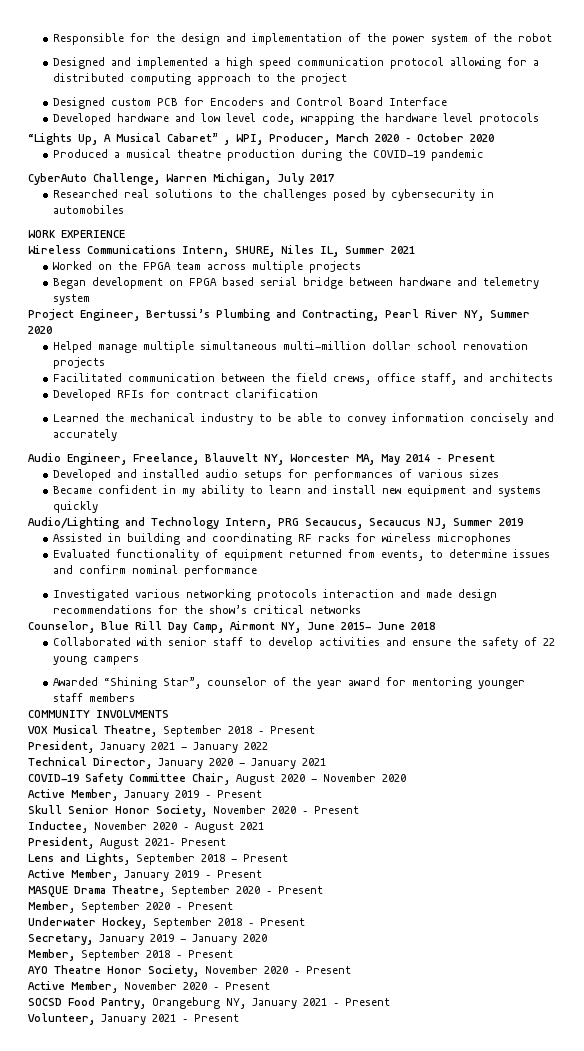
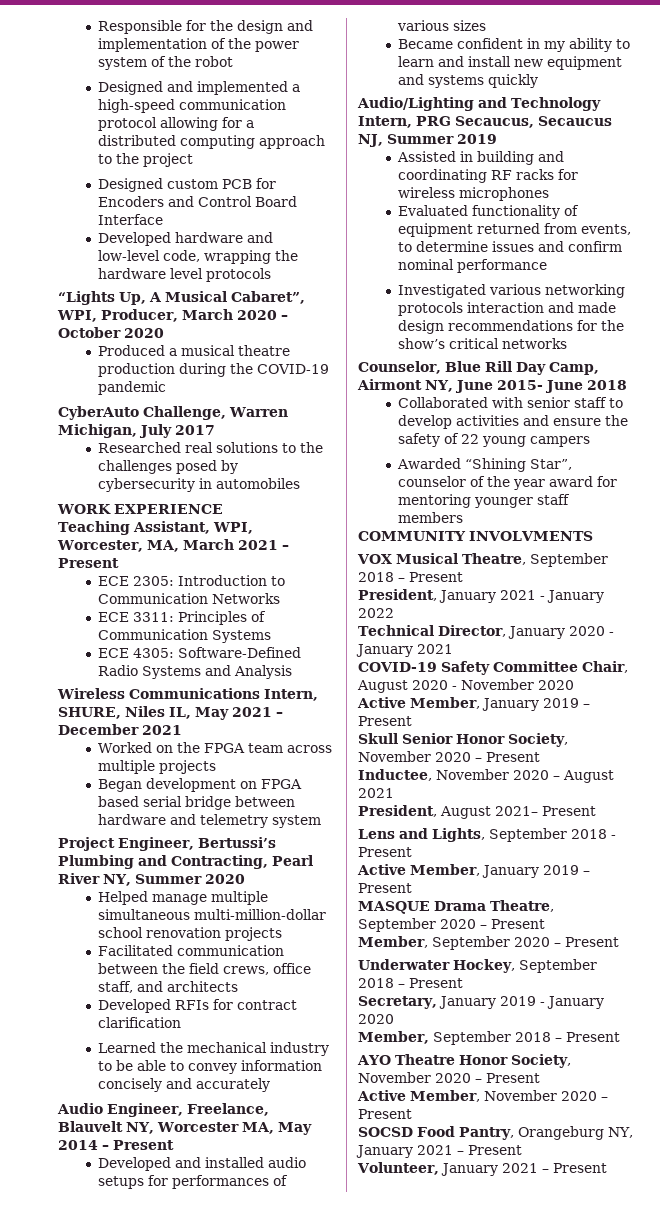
[226,57,292,69] high speed -> [98,99,176,113] high-speed
[201,113,257,122] low level -> [98,250,161,261] low-level
[167,133,230,145] Cabaret” , -> [231,291,305,304] Cabaret”,
(125, 234) none -> [58,521,253,535] [57,539,289,552] [58,558,119,568] [98,575,286,586] [98,593,281,604] [98,611,267,625] [98,629,272,643] [98,647,302,658] [98,665,293,679] // Teaching Assistant, WPI, Worcester, MA, March 2021 – Present // ECE 2305: Introduction to Communication Networks // ECE 3311: Principles of Communication Systems // ECE 4305: Software-Defined Radio Systems and Analysis
[345,246,385,254] Summer -> [195,707,283,720] [58,724,139,735] May 2021 – December
[283,341,412,350] multi-million dollar -> [194,909,327,920] multi-million-dollar

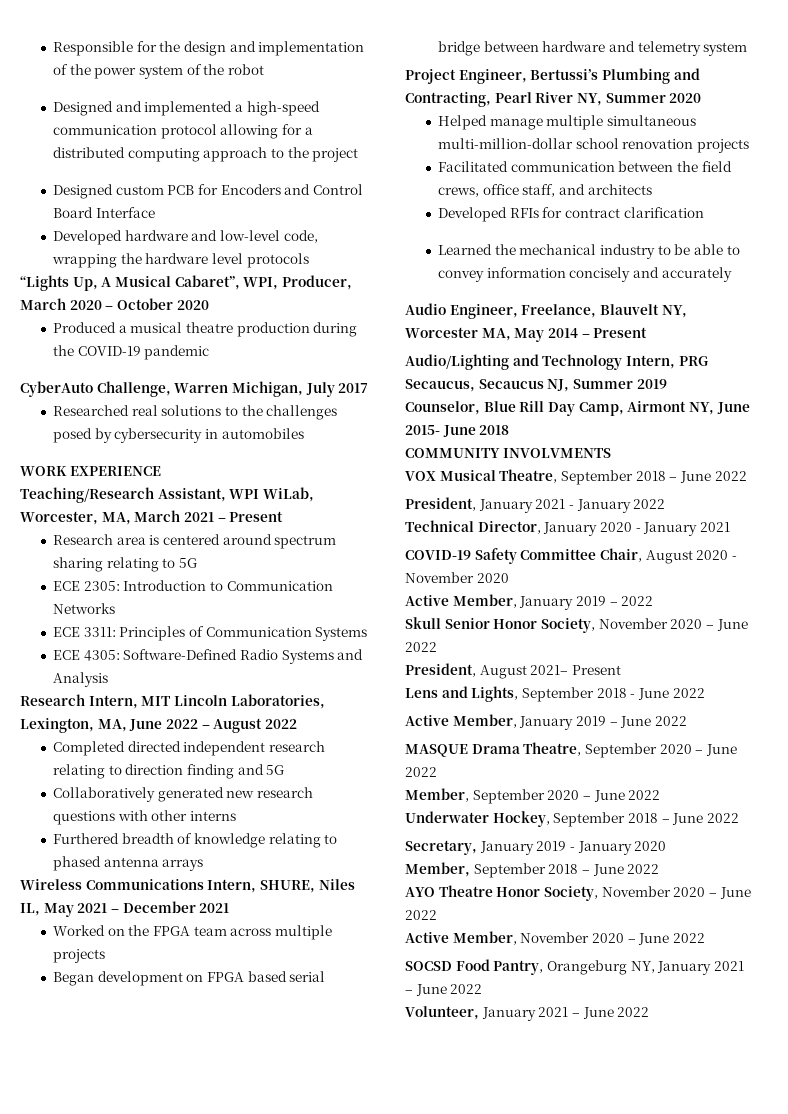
[58,521,253,535] Teaching Assistant, WPI, -> [20,487,314,503] Teaching/Research Assistant, WPI WiLab,
(119, 563) none -> [53,534,337,549] [53,557,197,572] // Research area is centered around spectrum sharing relating to 5G
(293, 672) none -> [20,694,325,709] [20,718,297,733] [53,741,325,756] [53,764,285,779] [53,787,313,802] [53,810,236,825] [53,833,338,848] [53,856,204,871] // Research Intern, MIT Lincoln Laboratories, Lexington, MA, June 2022 – August 2022 // Completed directed independent research relating to direction finding and 5G // Collaboratively generated new research questions with other interns // Furthered breadth of knowledge relating to phased antenna arrays
[98,1157,307,1171] [98,1175,289,1189] [397,20,487,31] [398,38,631,52] [398,56,623,70] [398,74,539,88] // Developed and installed audio setups for performances of various sizes // Became confident in my ability to learn and install new equipment and systems quickly -> (648, 332) none
[397,151,565,165] [398,169,579,183] [398,187,550,201] [398,205,580,219] [398,223,632,237] [398,241,623,252] [398,259,548,273] [398,284,626,298] [398,302,617,316] [398,320,625,334] [398,338,568,349] // Assisted in building and coordinating RF racks for wireless microphones // Evaluated functionality of equipment returned from events, to determine issues and confirm nominal performance // Investigated various networking protocols interaction and made design recommendations for the show’s critical networks -> (667, 384) none
[398,397,624,408] [398,415,629,429] [398,433,591,447] [397,458,573,472] [398,476,618,490] [398,494,571,508] [398,512,464,523] // Collaborated with senior staff to develop activities and ensure the safety of 22 young campers // Awarded “Shining Star”, counselor of the year award for mentoring younger staff members -> (510, 430) none
[409,572,463,582] Present -> [679,471,747,483] June 2022
[358,716,412,726] Present -> [621,596,654,606] 2022
[486,752,540,762] [358,769,614,783] [358,788,394,798] Present // Inductee, November 2020 – August 2021 -> [716,619,748,631] [405,642,437,652] June 2022
[358,847,412,857] [357,864,590,878] [358,883,412,893] Present // Active Member, January 2019 – Present -> [637,688,705,700] [405,714,687,730] June 2022 // Active Member, January 2019 – June 2022
[491,919,545,929] Present -> [705,744,737,756] [405,767,437,777] June 2022
[565,937,619,947] Present -> [593,790,661,802] June 2022
[409,978,463,988] Present -> [672,813,739,825] June 2022
[565,1032,620,1042] Present -> [592,864,660,876] June 2022
[486,1073,540,1083] Present -> [719,887,751,899] [405,910,437,920] June 2022
[358,1109,412,1119] Present -> [638,933,705,945] June 2022
[468,1145,522,1155] Present -> [415,984,483,996] June 2022
[552,1163,607,1173] Present -> [582,1007,650,1019] June 2022

